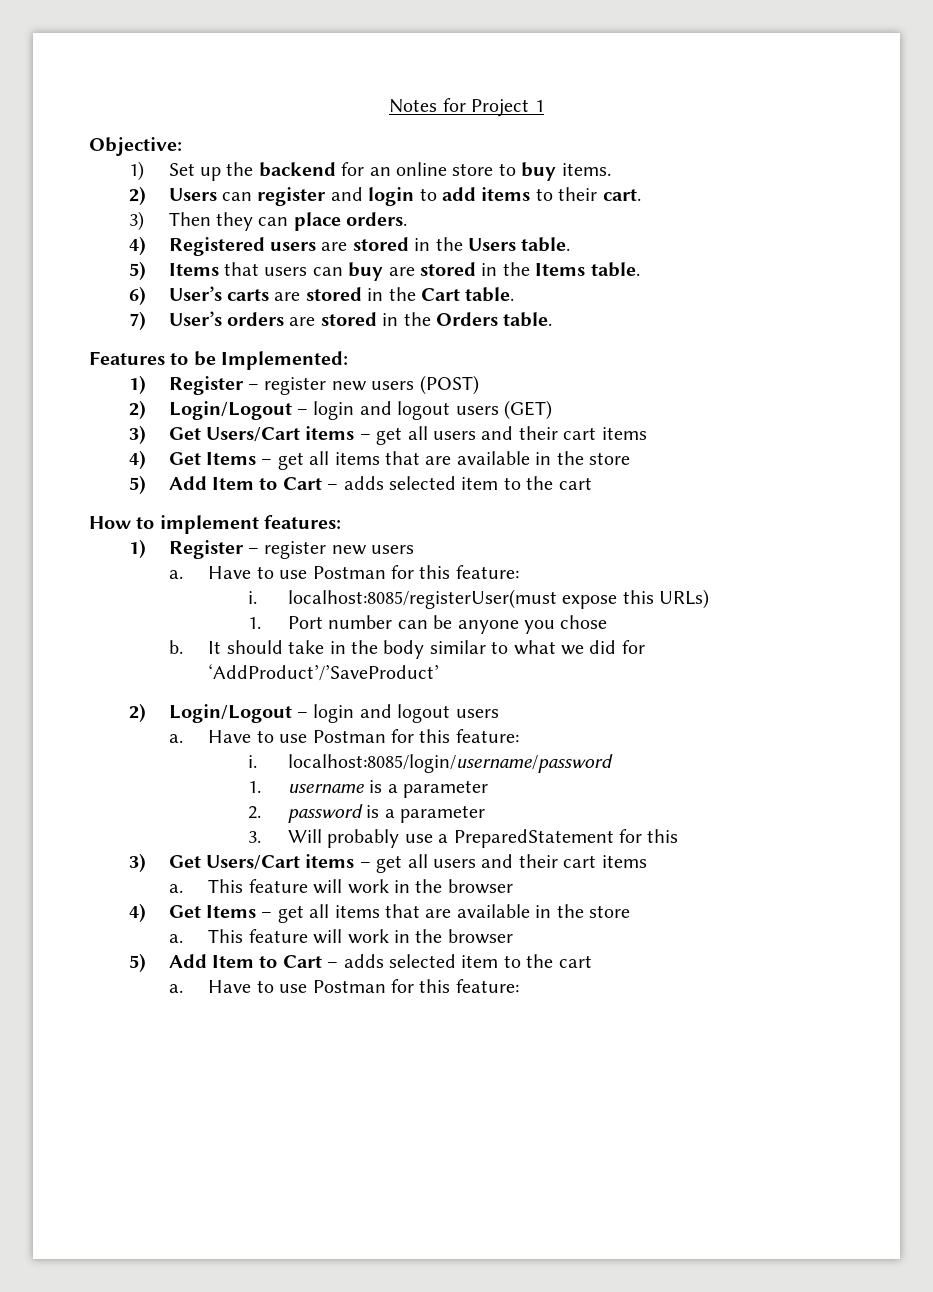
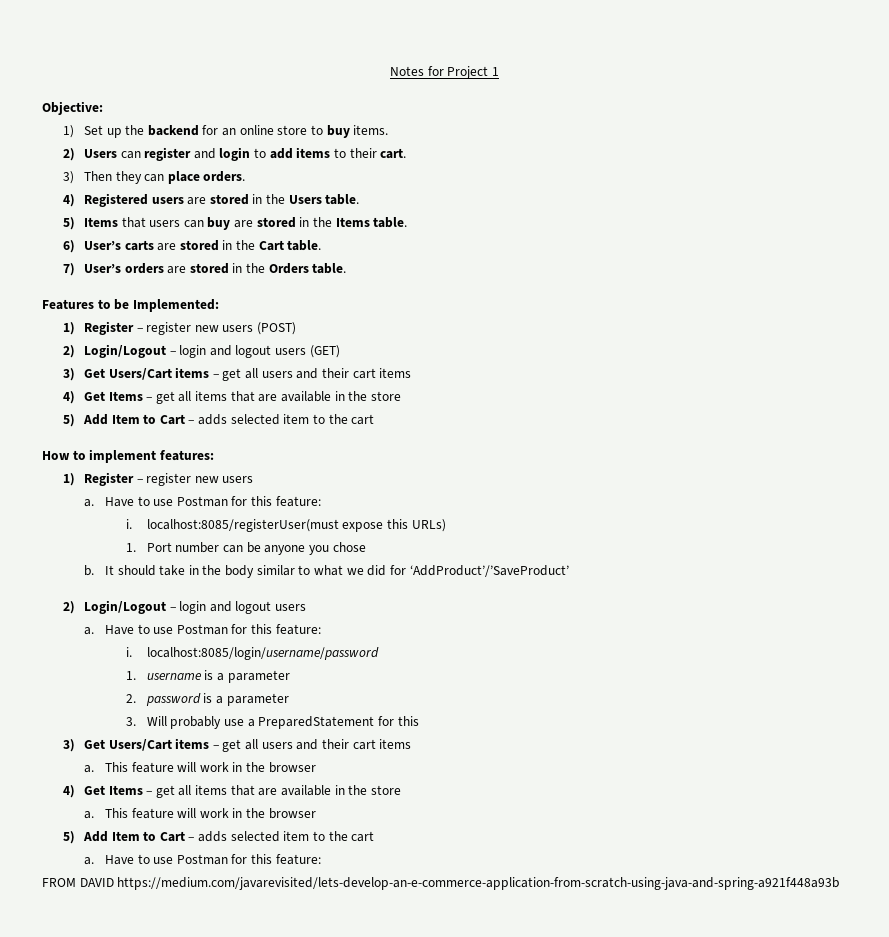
(519, 986) none -> [42,877,840,890] // FROM DAVID https://medium.com/javarevisited/lets-develop-an-e-commerce-application-from-scratch-using-java-and-spring-a921f448a93b

